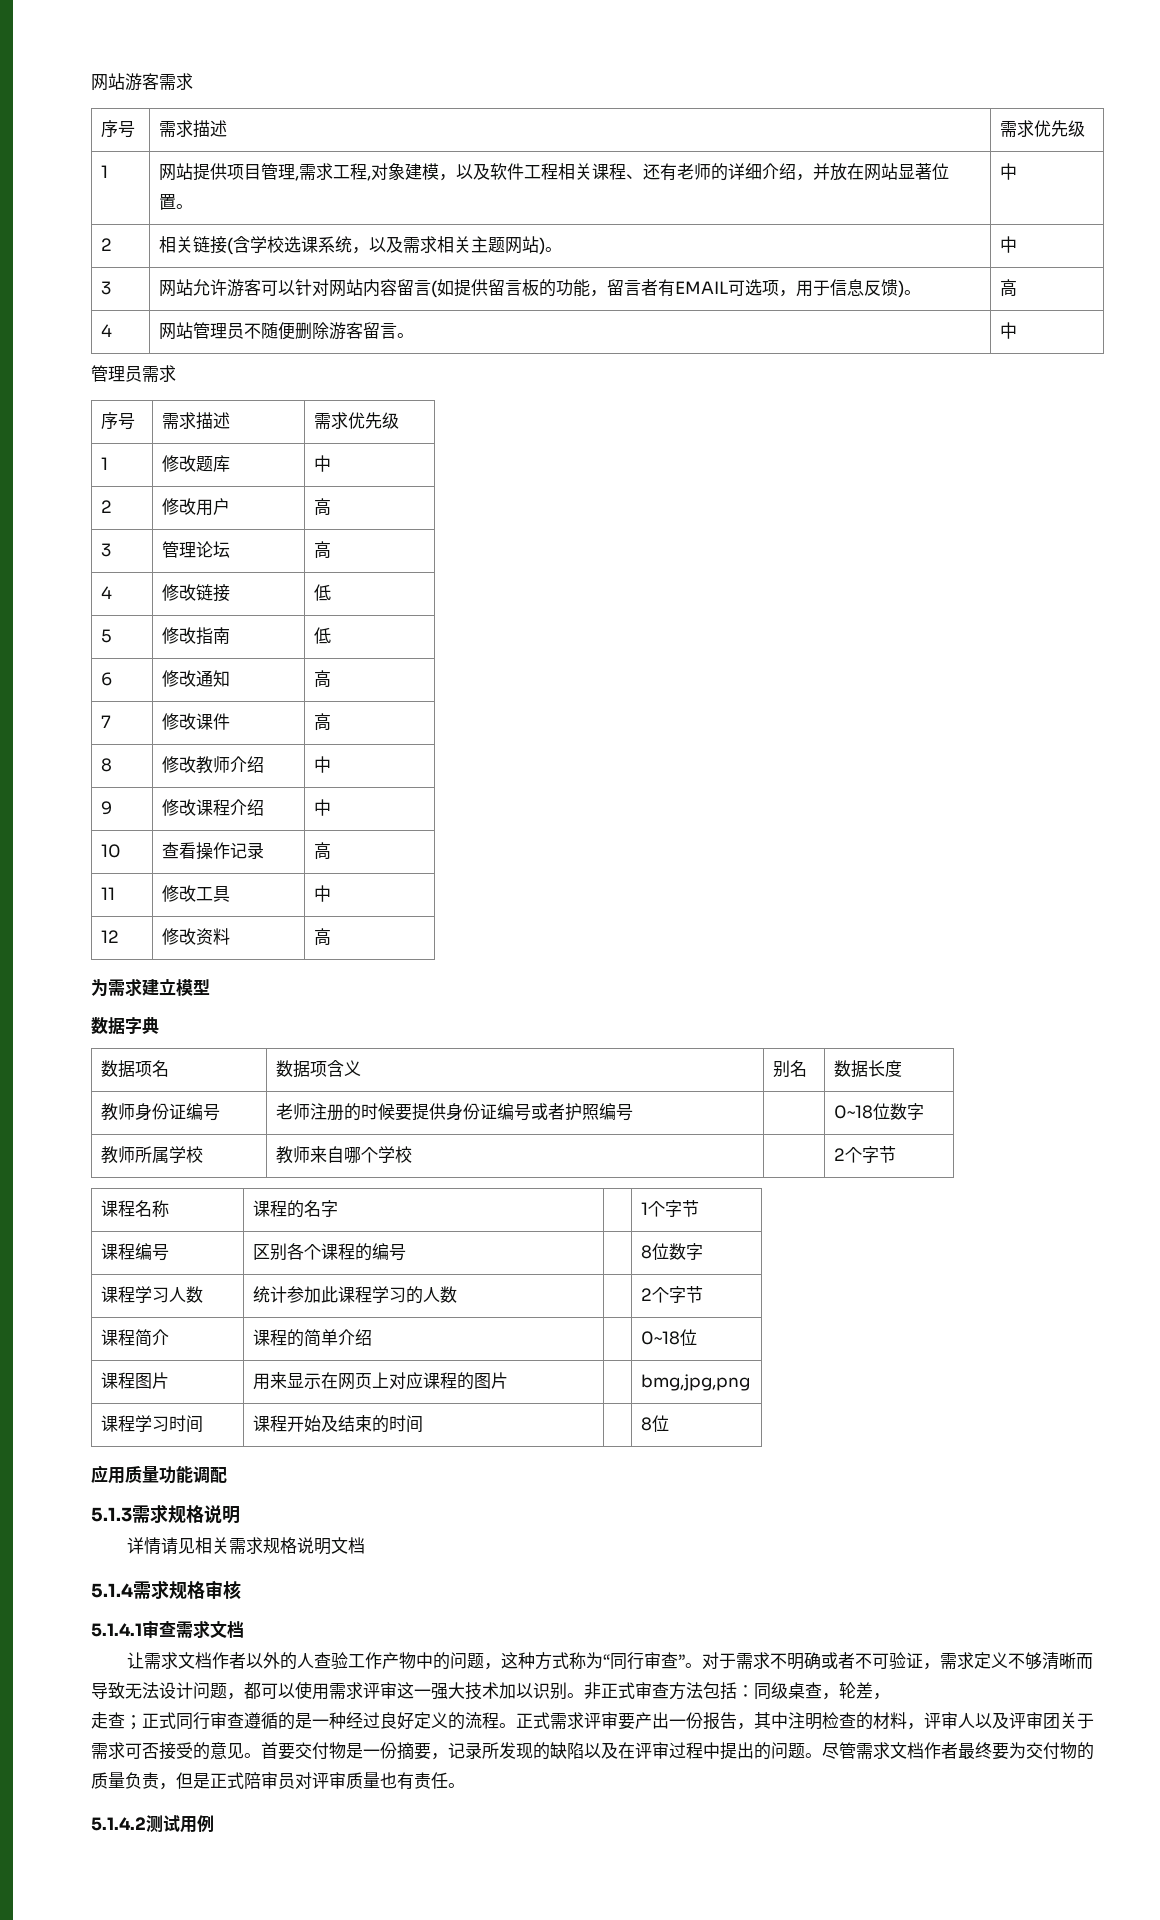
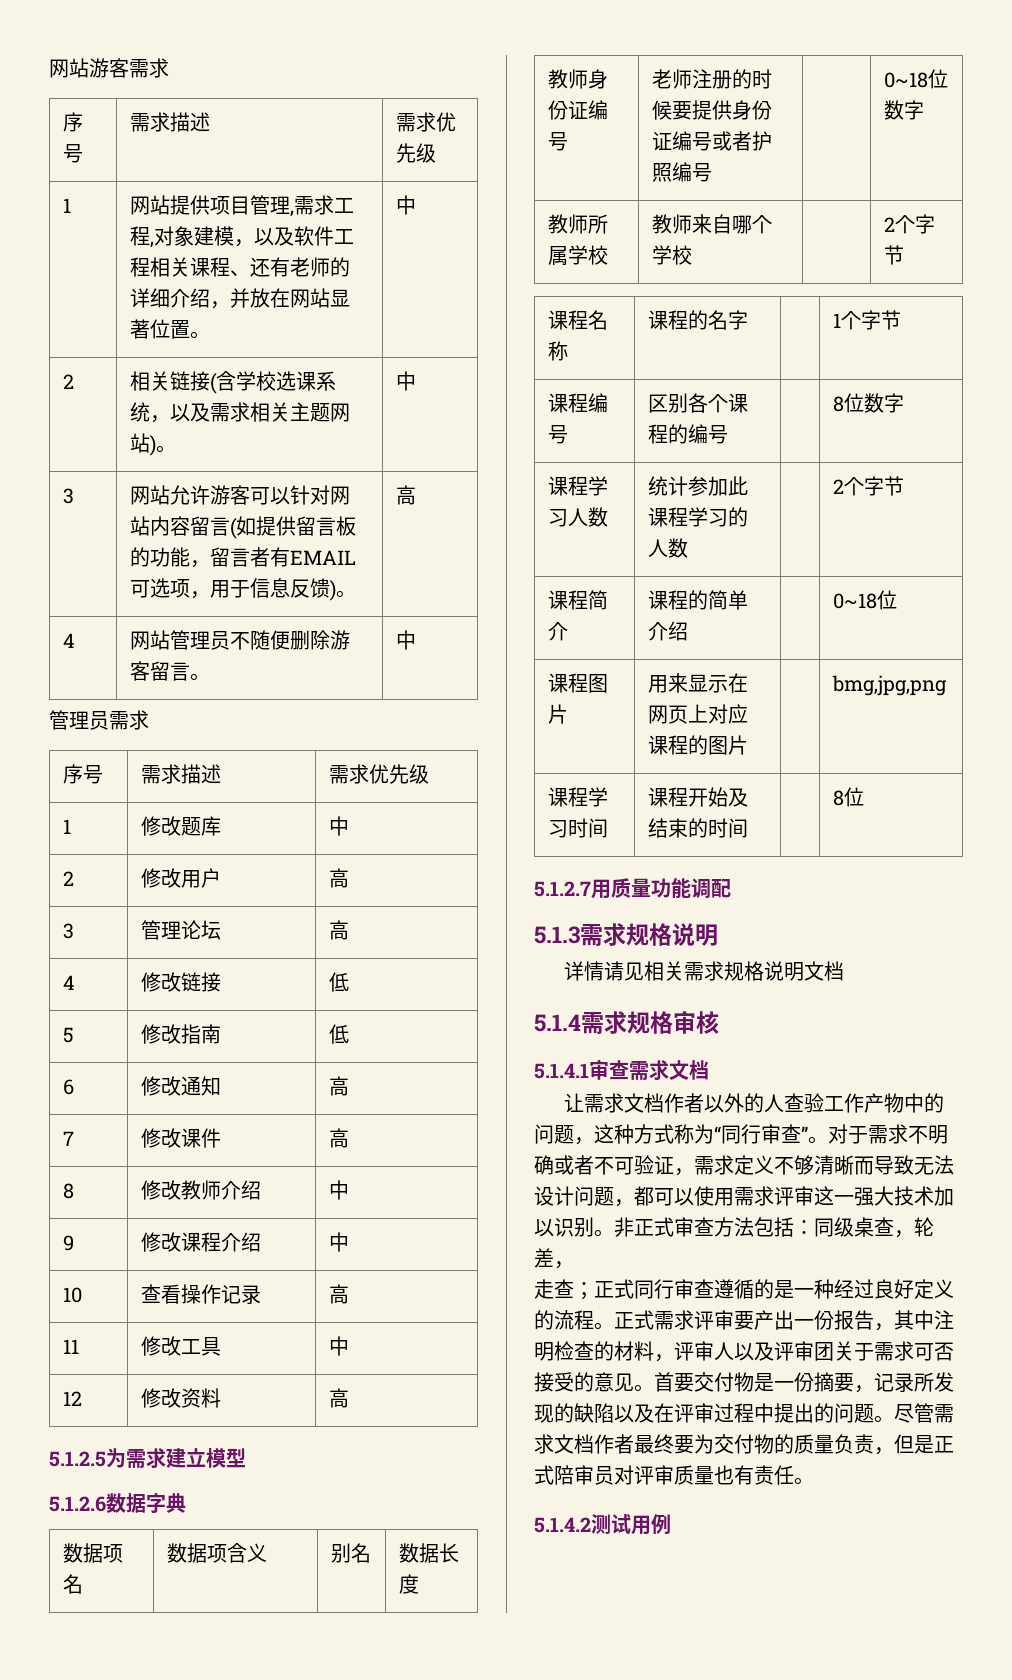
(332, 937) none -> [49,1451,106,1467] 5.1.2.5
(210, 987) none -> [49,1496,106,1512] 5.1.2.6
[91,1465,108,1484] 应 -> [534,881,591,897] 5.1.2.7

